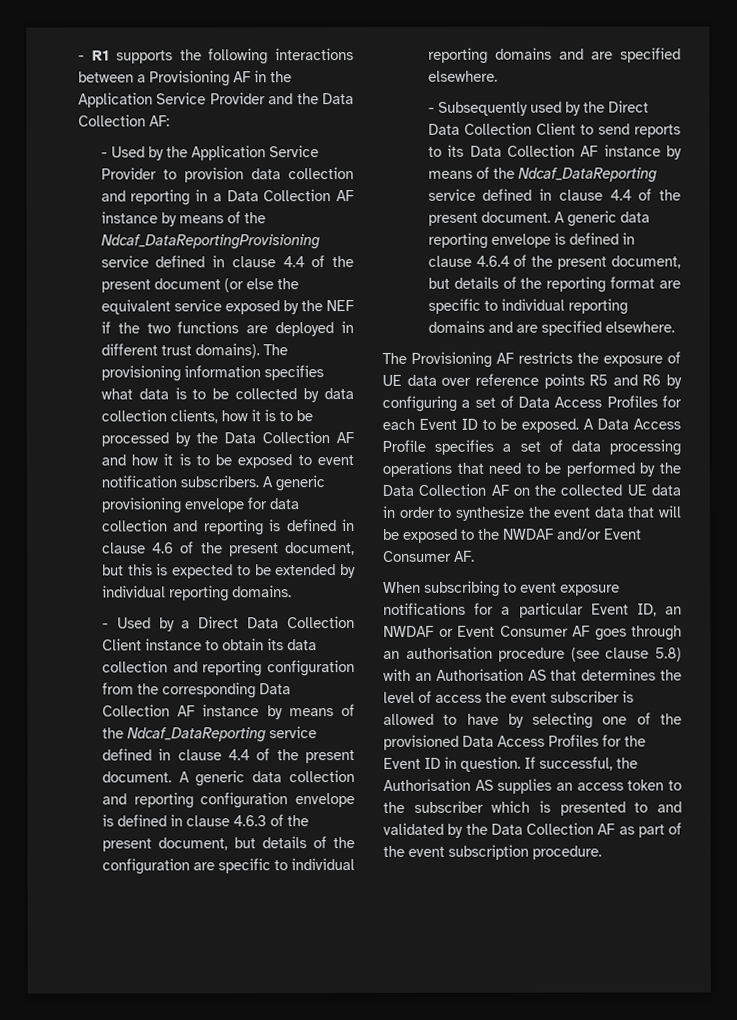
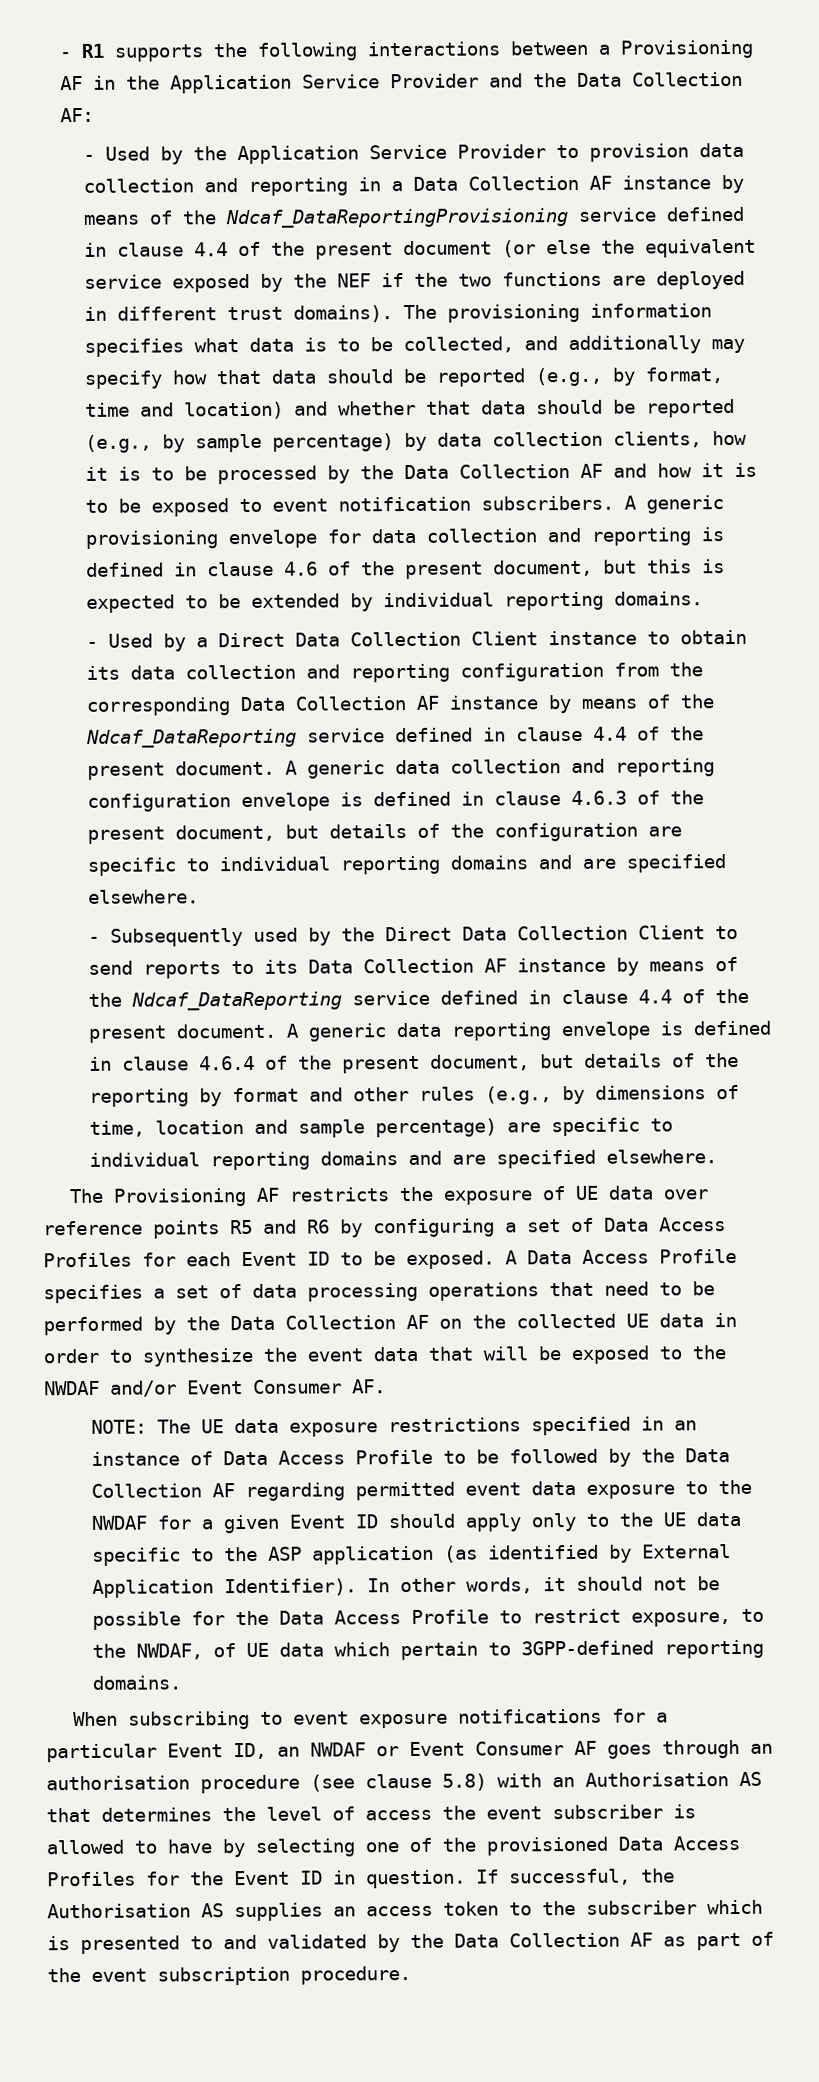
[235,388,298,400] collected -> [403,335,746,355] [84,367,724,389] [85,398,736,420] [85,433,395,453] collected, and additionally may specify how that data should be reported (e.g., by format, time and location) and whether that data should be reported (e.g., by sample percentage)
[610,276,656,289] format -> [199,1084,740,1107] [89,1118,498,1138] by format and other rules (e.g., by dimensions of time, location and sample percentage)
(475, 556) none -> [91,1416,698,1437] [91,1448,731,1467] [91,1479,753,1502] [91,1511,742,1534] [92,1544,732,1566] [92,1576,721,1598] [92,1608,765,1630] [92,1639,765,1661] [92,1675,182,1690] // NOTE: The UE data exposure restrictions specified in an instance of Data Access Profile to be followed by the Data Collection AF regarding permitted event data exposure to the NWDAF for a given Event ID should apply only to the UE data specific to the ASP application (as identified by External Application Identifier). In other words, it should not be possible for the Data Access Profile to restrict exposure, to the NWDAF, of UE data which pertain to 3GPP-defined reporting domains.

